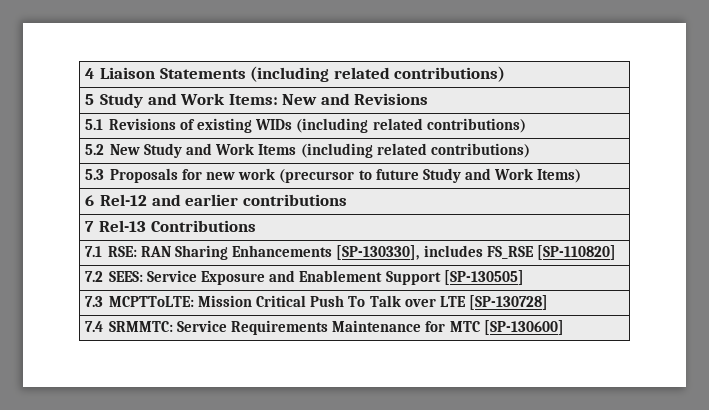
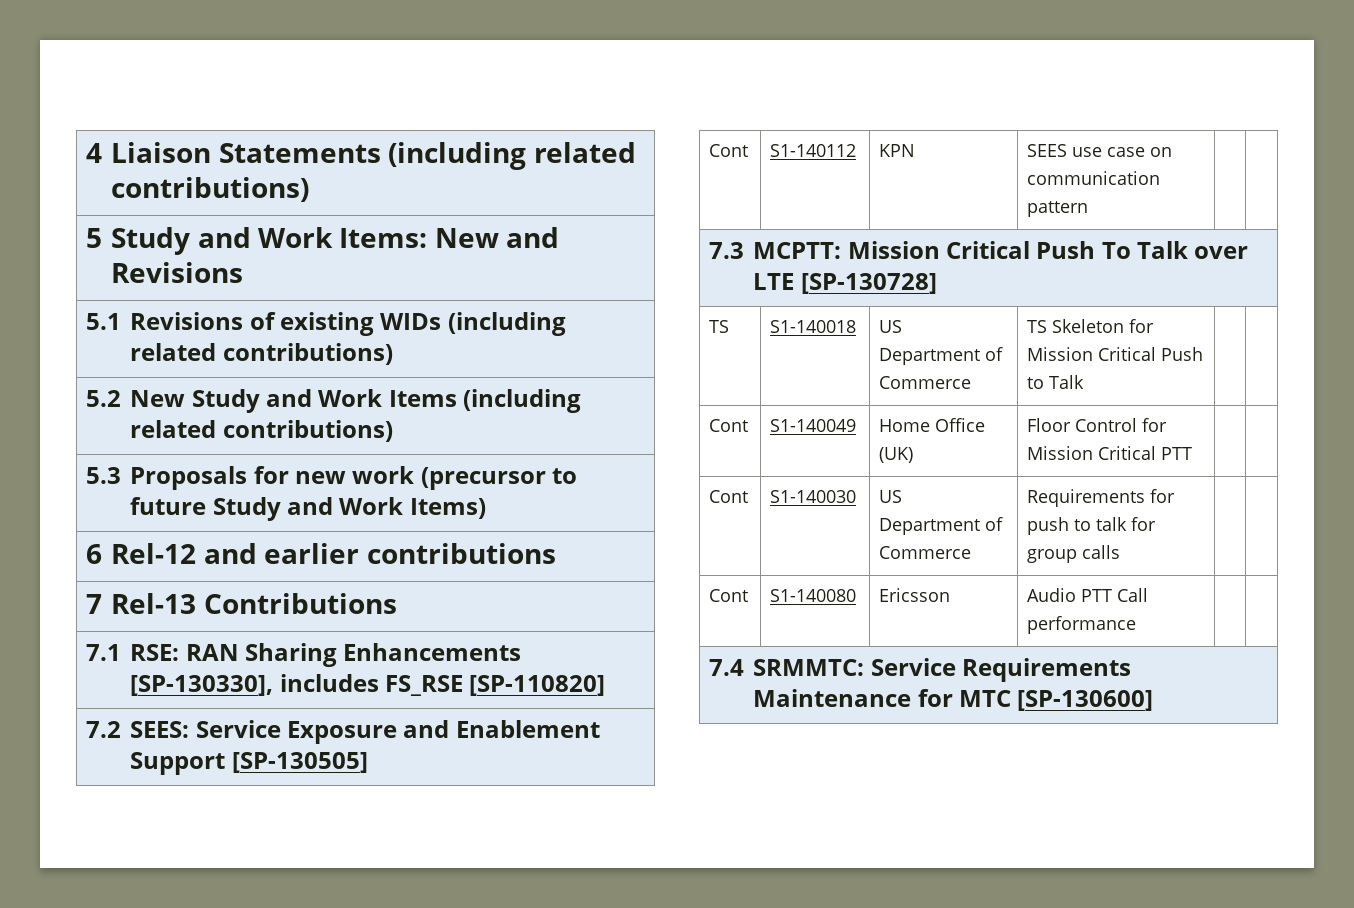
(524, 277) none -> [709,144,749,157] [770,144,857,157] [879,144,916,157] [1027,144,1173,157] [1027,171,1161,185] [1027,201,1089,217] // Cont | S1-140112 | KPN | SEES use case on communication pattern | |
[109,296,195,307] MCPTToLTE: -> [753,242,842,259] MCPTT:
(548, 302) none -> [709,320,730,333] [770,320,857,333] [879,320,903,333] [879,347,1004,365] [879,376,972,389] [1027,319,1155,333] [1027,347,1204,361] [1027,375,1085,389] [709,419,749,432] [770,419,857,432] [879,418,986,432] [879,447,914,463] [1027,418,1168,432] [1027,446,1193,460] [709,490,749,503] [770,490,857,503] [879,490,903,503] [879,517,1004,535] [879,546,972,559] [1027,489,1176,507] [1027,517,1157,535] [1027,545,1121,563] [709,589,749,602] [770,589,857,602] [879,588,951,602] [1027,588,1149,602] [1027,616,1137,634] // TS | S1-140018 | US Department of Commerce | TS Skeleton for Mission Critical Push to Talk | | // Cont | S1-140049 | Home Office (UK) | Floor Control for Mission Critical PTT | | // Cont | S1-140030 | US Department of Commerce | Requirements for push to talk for group calls | | // Cont | S1-140080 | Ericsson | Audio PTT Call performance | |

